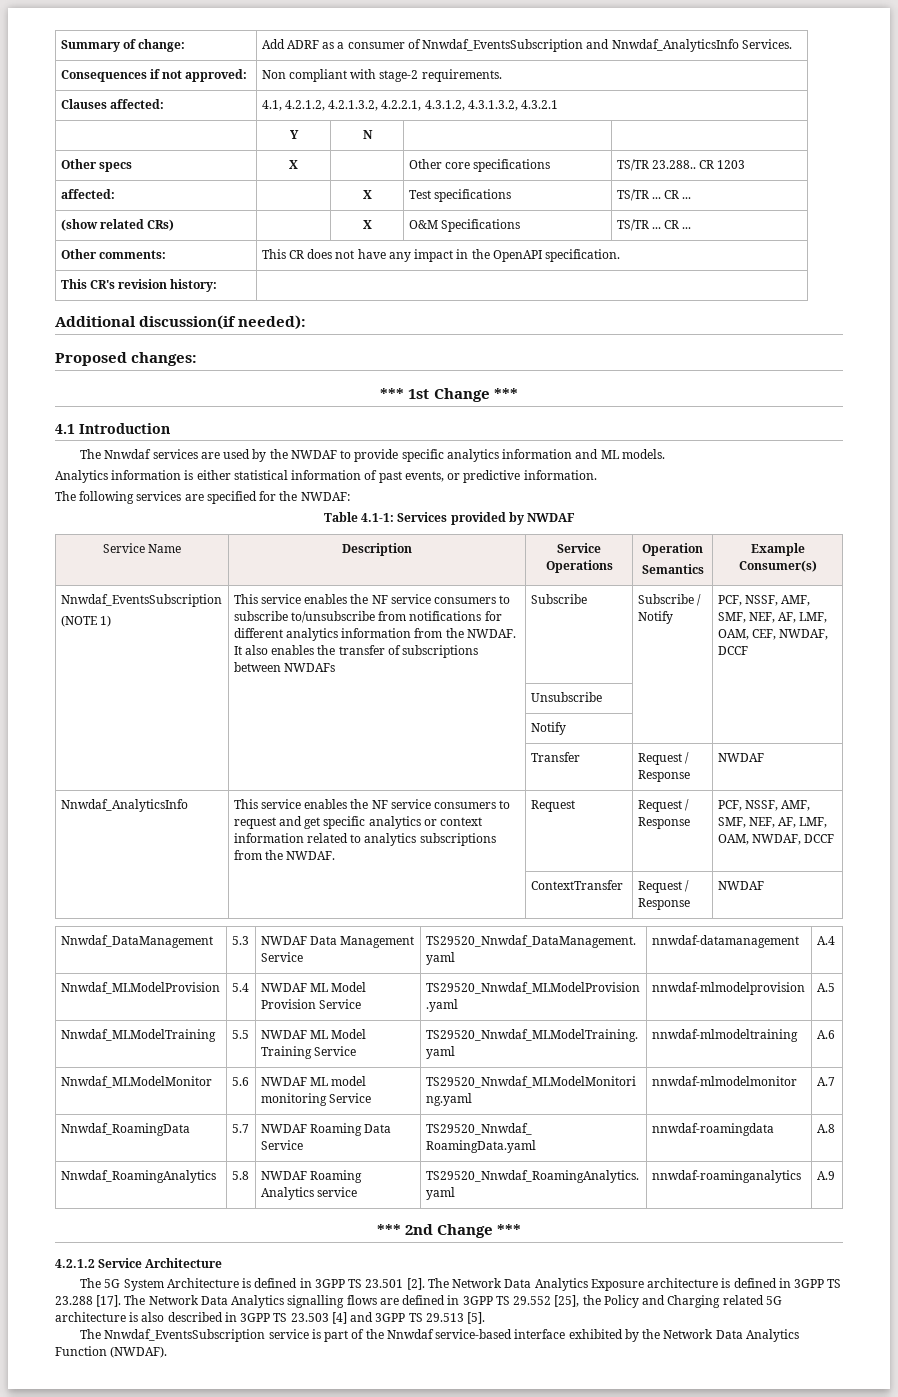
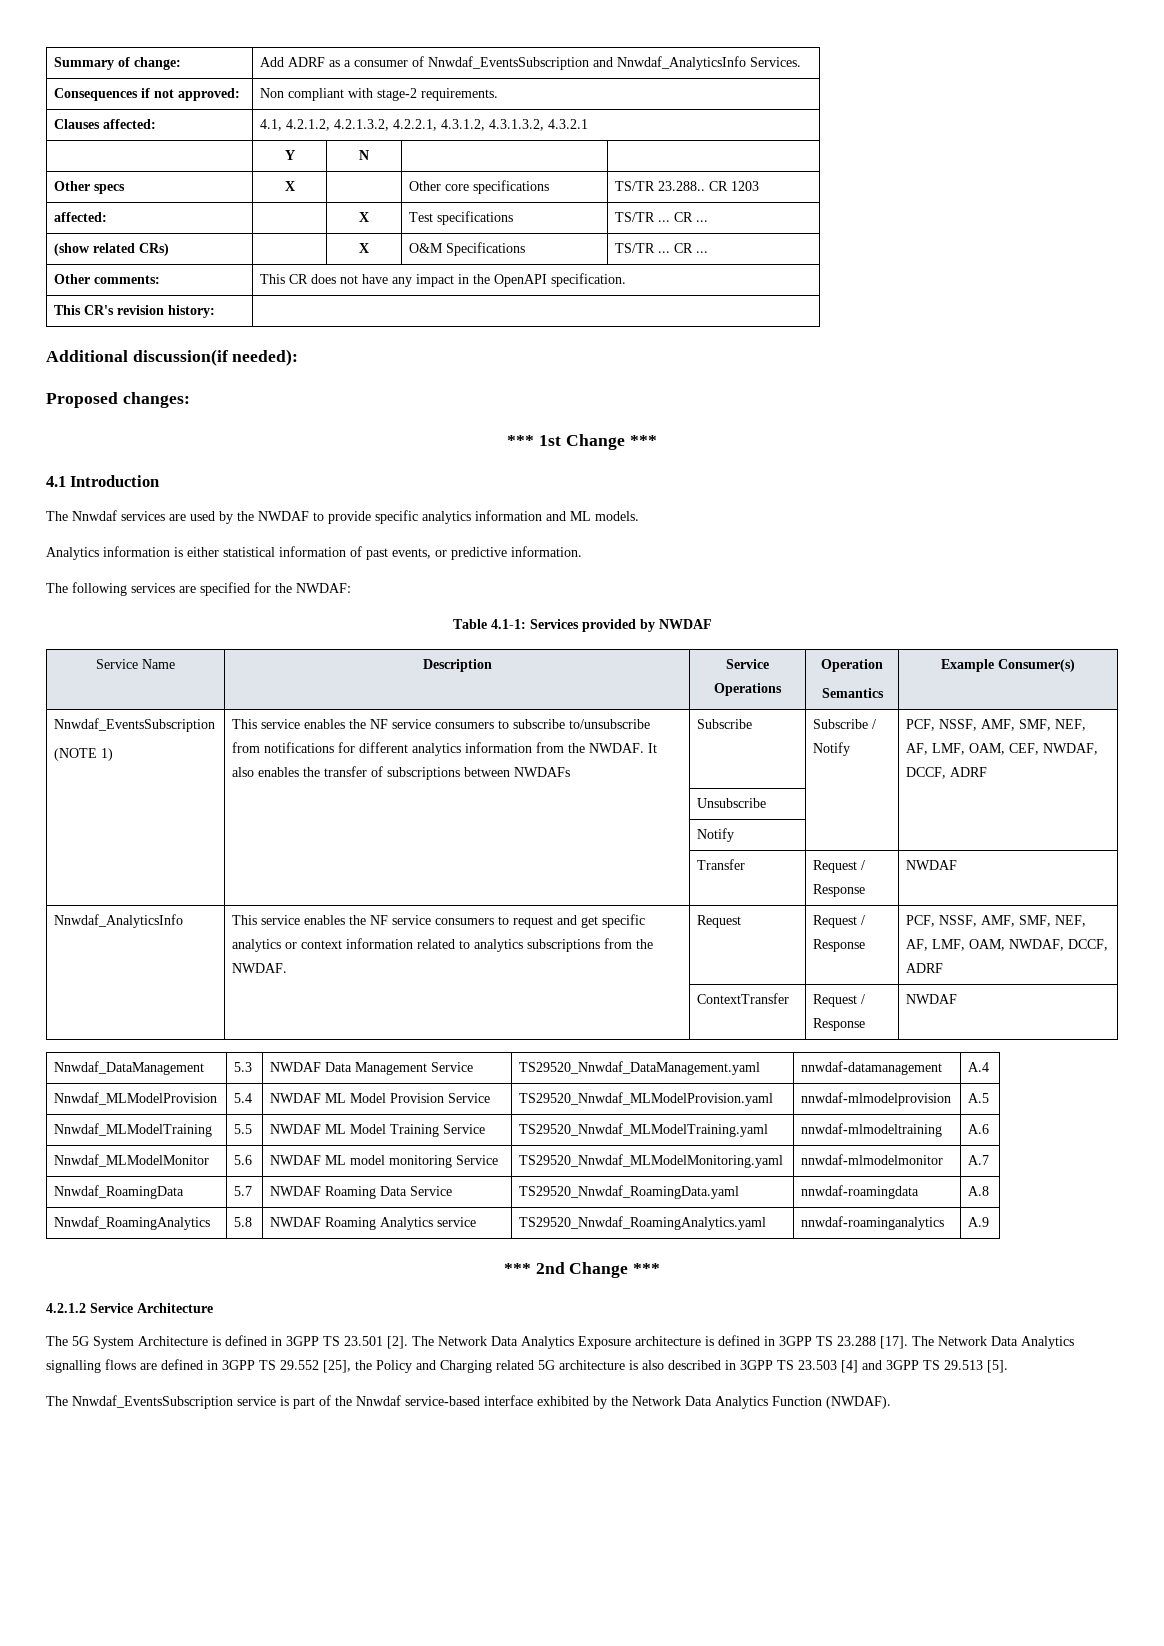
[717,646,748,655] DCCF -> [906,767,988,779] DCCF, ADRF
[804,834,835,843] DCCF -> [1068,939,1109,951] [906,963,944,973] DCCF, ADRF
[425,1123,532,1135] [425,1140,536,1153] TS29520_Nnwdaf_ RoamingData.yaml -> [519,1185,740,1199] TS29520_Nnwdaf_RoamingData.yaml

